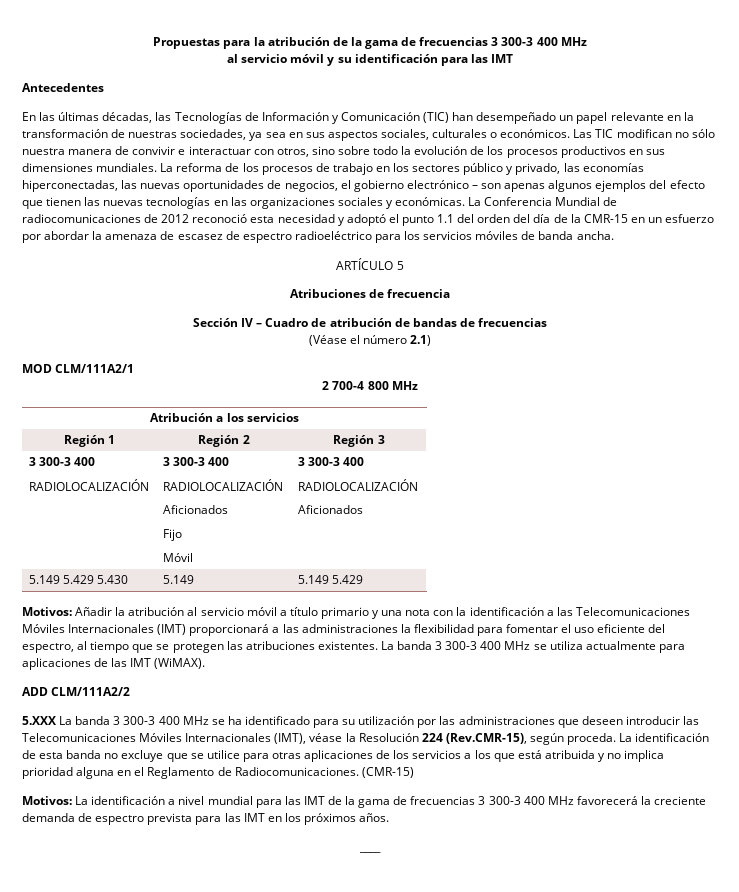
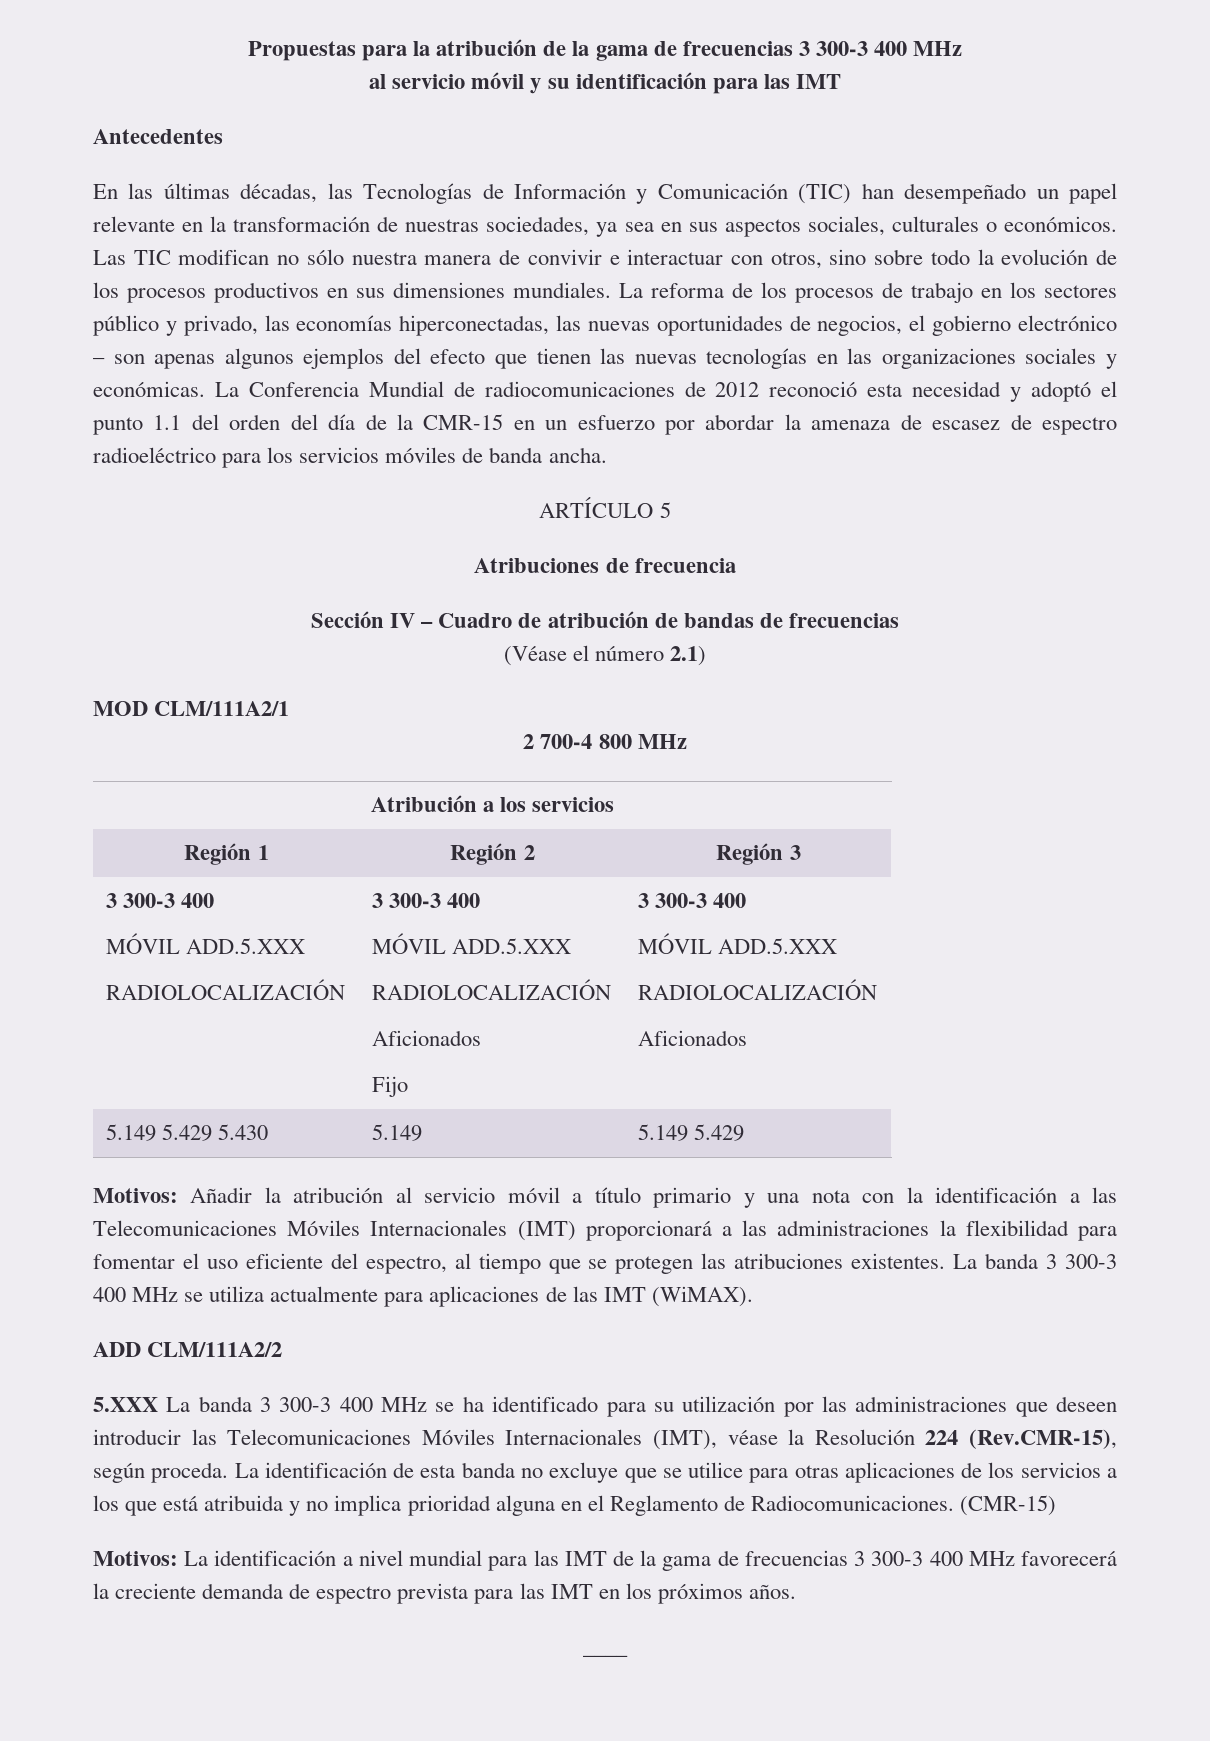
(96, 461) none -> [106,933,306,954] // MÓVIL ADD.5.XXX
(230, 461) none -> [372,933,572,954] // MÓVIL ADD.5.XXX
[162,553,193,562] [297,457,365,466] // Móvil | 3 300-3 400 -> [638,893,747,908] [638,933,838,954] | 3 300-3 400 // MÓVIL ADD.5.XXX

